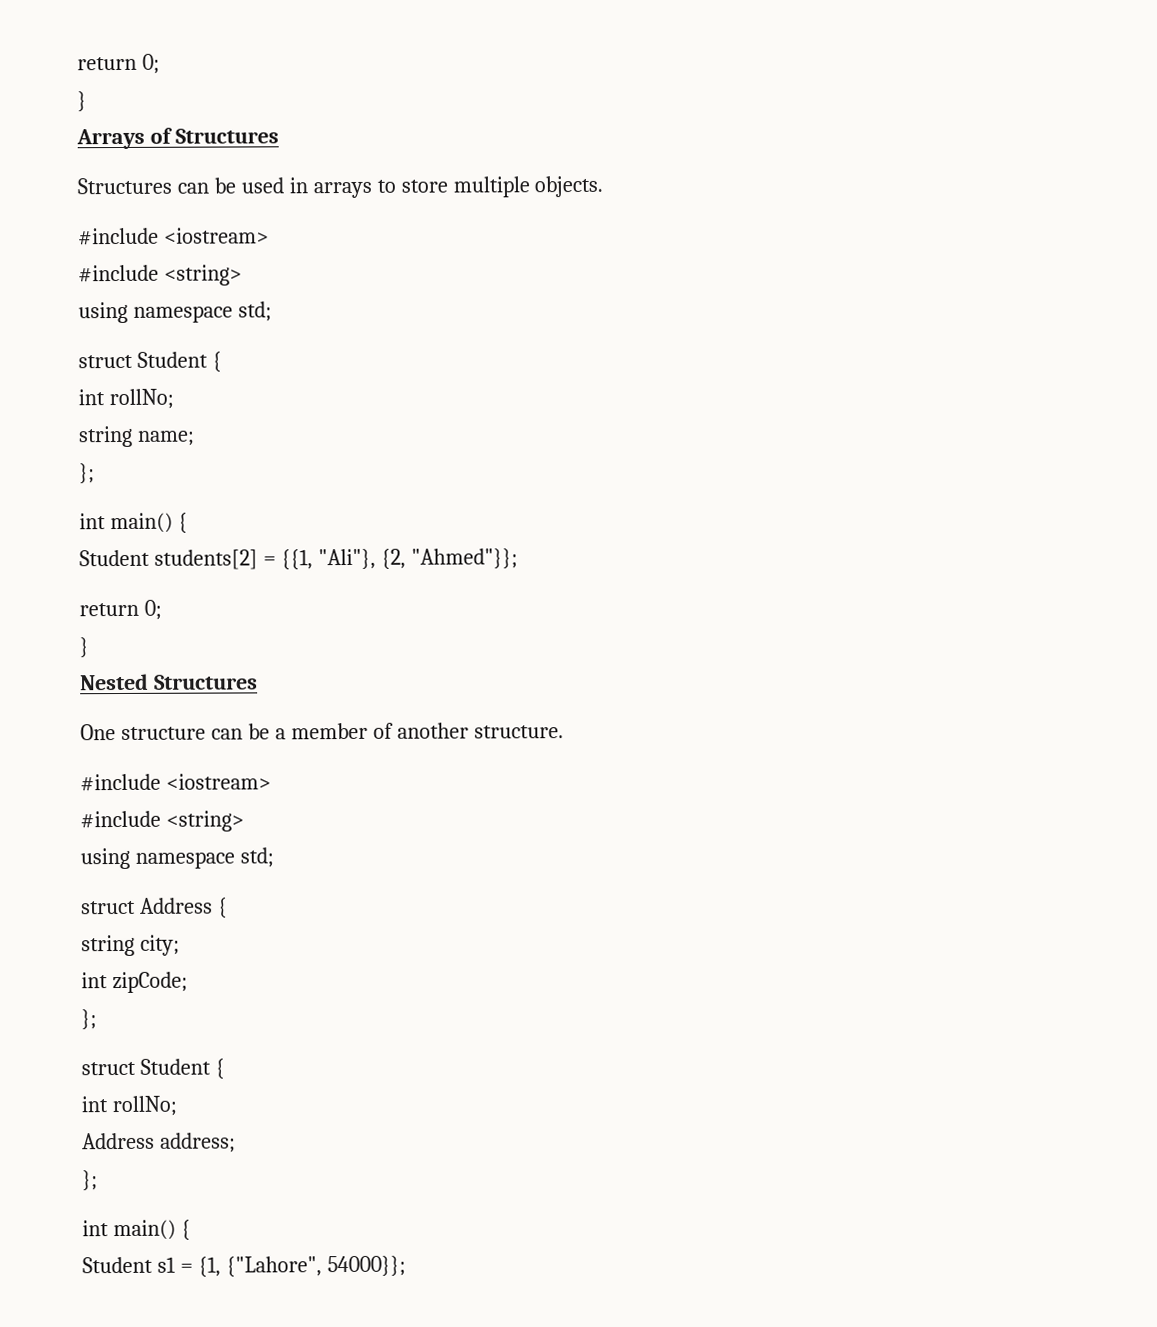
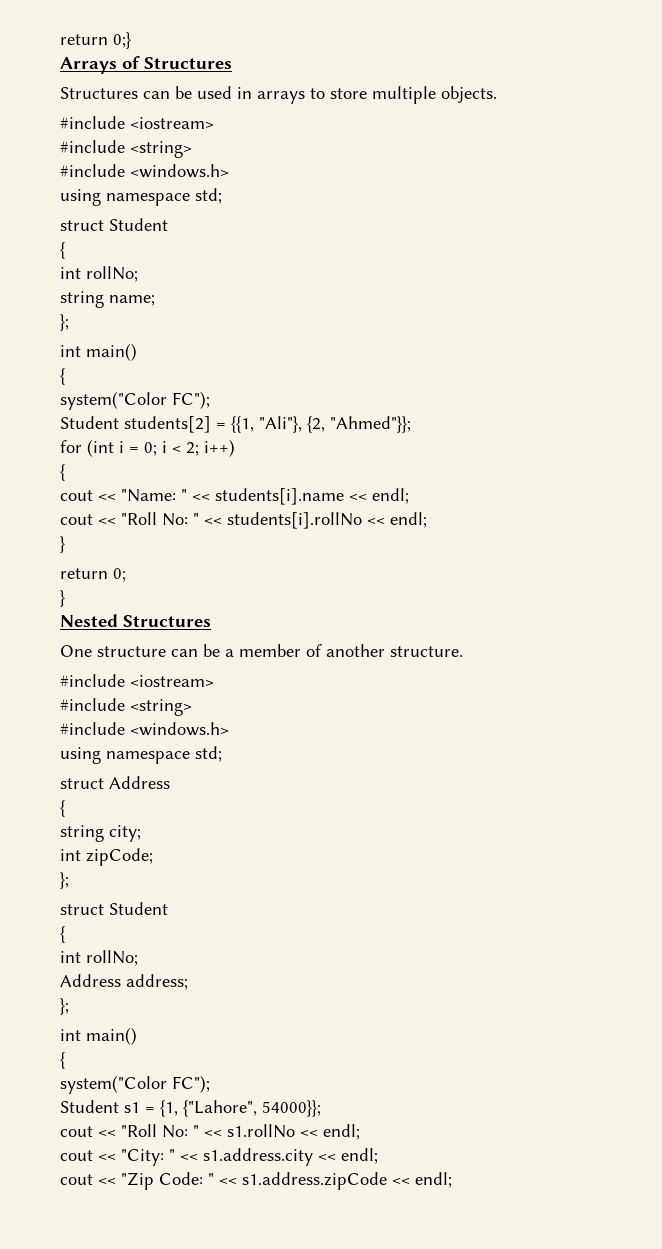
[77,53,160,74] [77,91,87,113] return 0; // } -> [60,32,131,49] return 0;}
(242, 275) none -> [60,164,229,178] // #include <windows.h>
(208, 359) none -> (168, 224) //
[177,512,188,534] { -> [60,368,65,385] [60,391,210,410] // { // system("Color FC");
(518, 559) none -> [60,439,235,457] [60,464,65,481] [60,488,409,505] [60,512,427,529] [60,536,65,553] // for (int i = 0; i < 2; i++) // { // cout << "Name: " << students[i].name << endl; // cout << "Roll No: " << students[i].rollNo << endl; // }
(244, 821) none -> [60,722,229,736] // #include <windows.h>
(213, 905) none -> (170, 782) //
(211, 1066) none -> (168, 908) //
[180,1219,191,1241] { -> [60,1052,65,1069] [60,1075,210,1094] // { // system("Color FC");
(406, 1266) none -> [60,1124,360,1140] [60,1148,378,1166] [60,1172,452,1190] // cout << "Roll No: " << s1.rollNo << endl; // cout << "City: " << s1.address.city << endl; // cout << "Zip Code: " << s1.address.zipCode << endl;

